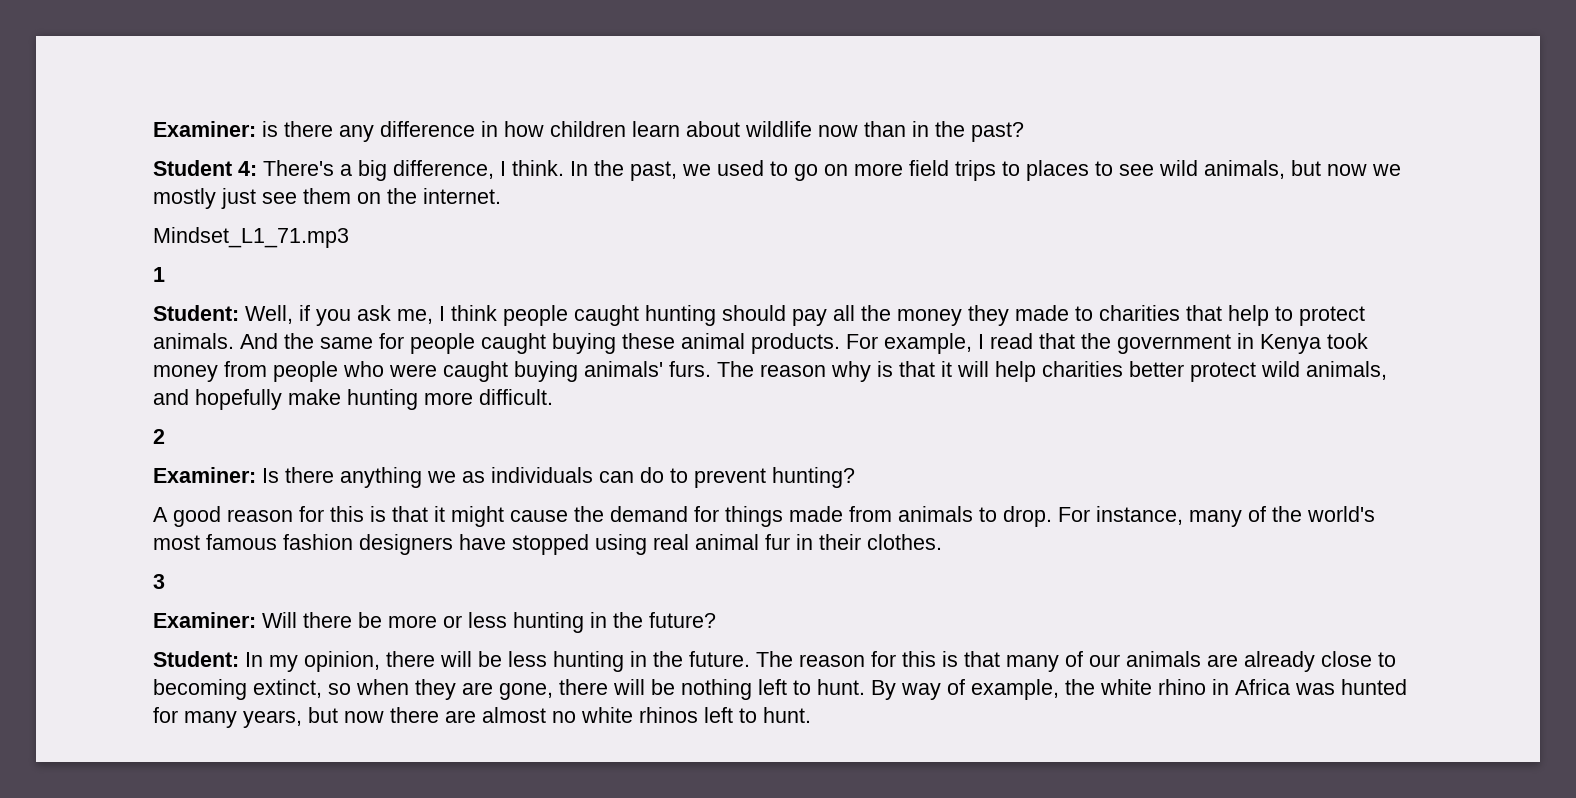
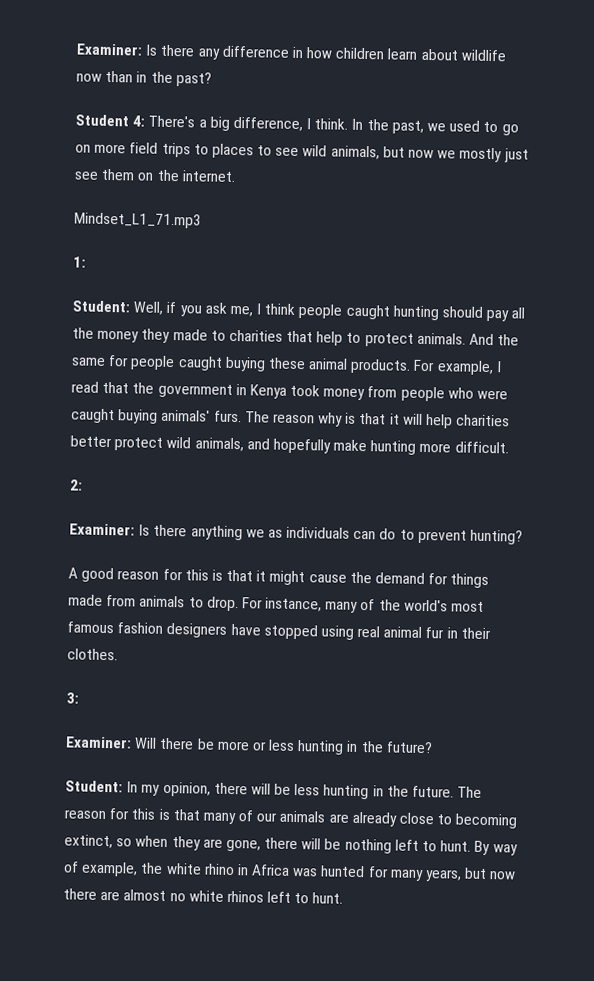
[153,121,278,137] Examiner: is -> [76,43,158,56] Examiner: Is
[153,267,165,282] 1 -> [73,256,86,268] 1:
[153,429,165,444] 2 -> [69,479,83,491] 2:
[153,574,165,589] 3 -> [66,692,79,704] 3:

